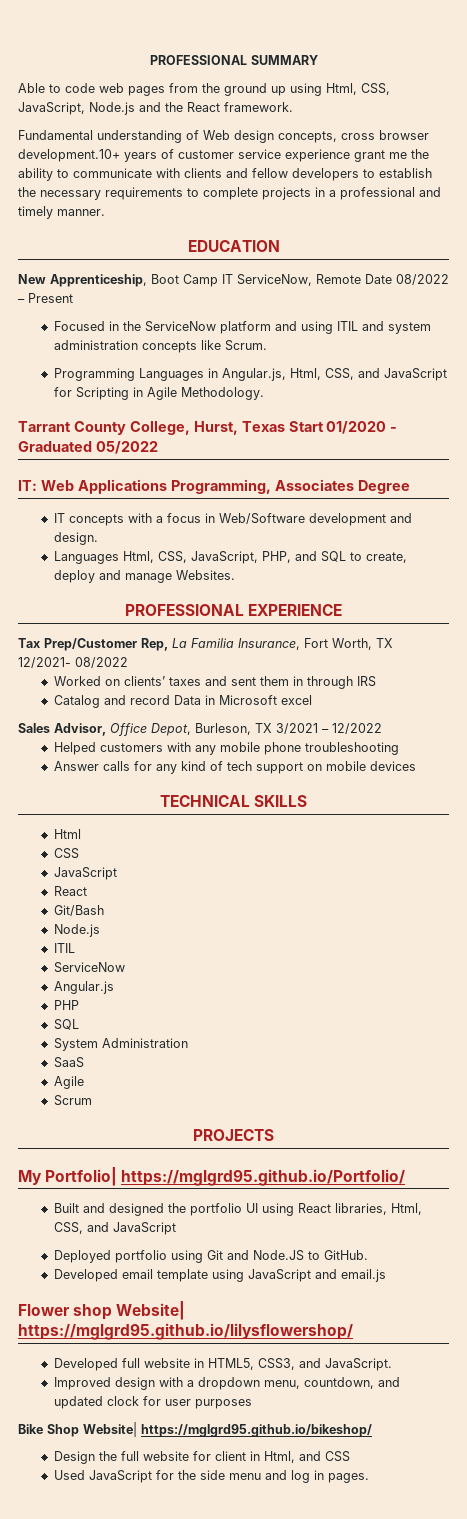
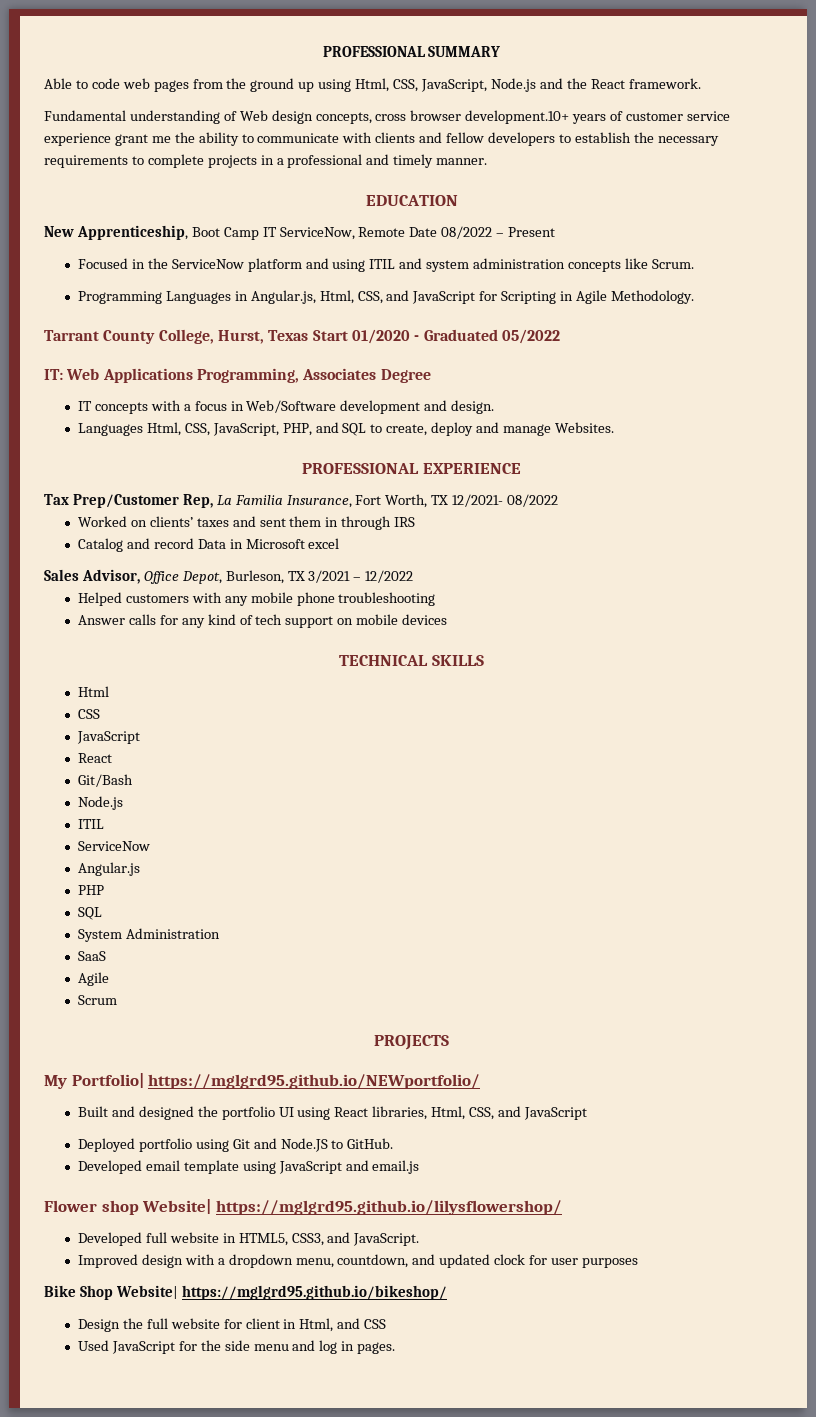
[121,1169,406,1186] https://mglgrd95.github.io/Portfolio/ -> [148,1074,481,1089] https://mglgrd95.github.io/NEWportfolio/

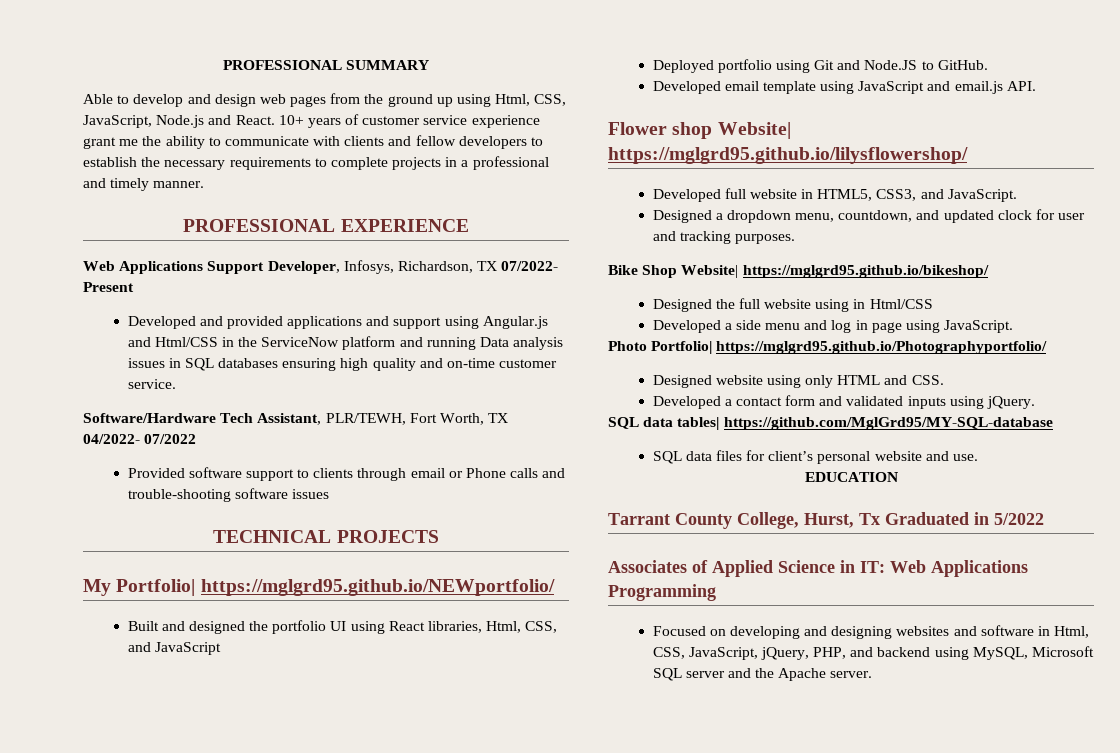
[91,78,120,89] code -> [133,94,256,107] develop and design
[566,78,701,89] [44,110,570,124] the React framework. // Fundamental understanding of Web design concepts, cross browser development.10+ -> [235,115,304,125] React. 10+
[365,195,458,206] [44,225,556,240] [77,258,128,269] EDUCATION // New Apprenticeship, Boot Camp IT ServiceNow, Remote Date 08/2022 – Present // Focused -> [183,219,469,232] [83,260,559,274] [83,282,134,292] [127,316,548,329] [127,337,218,347] PROFESSIONAL EXPERIENCE // Web Applications Support Developer, Infosys, Richardson, TX 07/2022- Present // Developed and provided applications and support using Angular.js and Html/CSS
[332,258,694,272] [77,290,694,304] [44,329,560,344] [44,368,431,383] [77,400,495,414] [77,422,614,436] [302,463,521,474] [44,494,559,508] [77,516,416,530] [77,538,340,552] [44,569,414,584] [77,592,436,606] [77,614,448,628] [339,655,484,666] [77,686,109,697] [77,709,100,719] [76,731,140,744] [77,753,112,763] [77,774,133,787] [77,796,123,810] [77,819,104,829] [77,841,150,851] [77,862,140,876] [77,885,104,895] [77,907,102,920] [77,928,220,942] [77,951,106,961] [77,972,109,986] [77,995,117,1005] using ITIL and system administration concepts like Scrum. // Programming Languages in Angular.js, Html, CSS, and JavaScript for Scripting in Agile Methodology. // Tarrant County College, Hurst, Texas Start 01/2020 - Graduated 05/2022 // IT: Web Applications Programming, Associates Degree // IT concepts with a focus in Web/Software development and design. // Languages Html, CSS, JavaScript, PHP, and SQL to create, deploy and manage Websites. // PROFESSIONAL EXPERIENCE // Tax Prep/Customer Rep, La Familia Insurance, Fort Worth, TX 12/2021- 08/2022 // Worked on clients’ taxes and sent them in through IRS // Catalog and record Data in Microsoft excel // Sales Advisor, Office Depot, Burleson, TX 3/2021 – 12/2022 // Helped customers with any mobile phone troubleshooting // Answer calls for any kind of tech support on mobile devices // TECHNICAL SKILLS // Html // CSS // JavaScript // React // Git/Bash // Node.js // ITIL // ServiceNow // Angular.js // PHP // SQL // System Administration // SaaS // Agile // Scrum // -> [426,337,564,350] [127,358,558,371] [127,379,176,389] [83,413,509,425] [83,434,197,444] [127,467,566,481] [127,488,329,502] [213,530,332,543] running Data analysis issues in SQL databases ensuring high quality and on-time customer service. // Software/Hardware Tech Assistant, PLR/TEWH, Fort Worth, TX 04/2022- 07/2022 // Provided software support to clients through email or Phone calls and trouble-shooting software issues // TECHNICAL
(420, 1167) none -> [1006,81,1036,91] API.
[77,1254,215,1268] Improved design with -> [652,210,712,223] Designed
[581,1258,638,1268] purposes -> [652,231,795,244] and tracking purposes.
[77,1319,120,1332] Design -> [652,299,712,312] Designed
[223,1318,387,1332] [77,1340,221,1354] for client in Html, and CSS // Used JavaScript for the -> [815,299,933,312] [652,320,732,333] using in Html/CSS // Developed a
[357,1342,396,1354] pages. -> [871,320,1014,333] [608,341,1048,354] [652,375,944,388] [652,395,1036,409] [608,417,1053,430] [652,450,979,464] [804,472,898,482] [608,512,1044,529] [608,560,1028,577] [608,584,716,601] [652,625,1090,639] [652,646,1095,660] [652,668,873,681] page using JavaScript. // Photo Portfolio| https://mglgrd95.github.io/Photographyportfolio/ // Designed website using only HTML and CSS. // Developed a contact form and validated inputs using jQuery. // SQL data tables| https://github.com/MglGrd95/MY-SQL-database // SQL data files for client’s personal website and use. // EDUCATION // Tarrant County College, Hurst, Tx Graduated in 5/2022 // Associates of Applied Science in IT: Web Applications Programming // Focused on developing and designing websites and software in Html, CSS, JavaScript, jQuery, PHP, and backend using MySQL, Microsoft SQL server and the Apache server.

